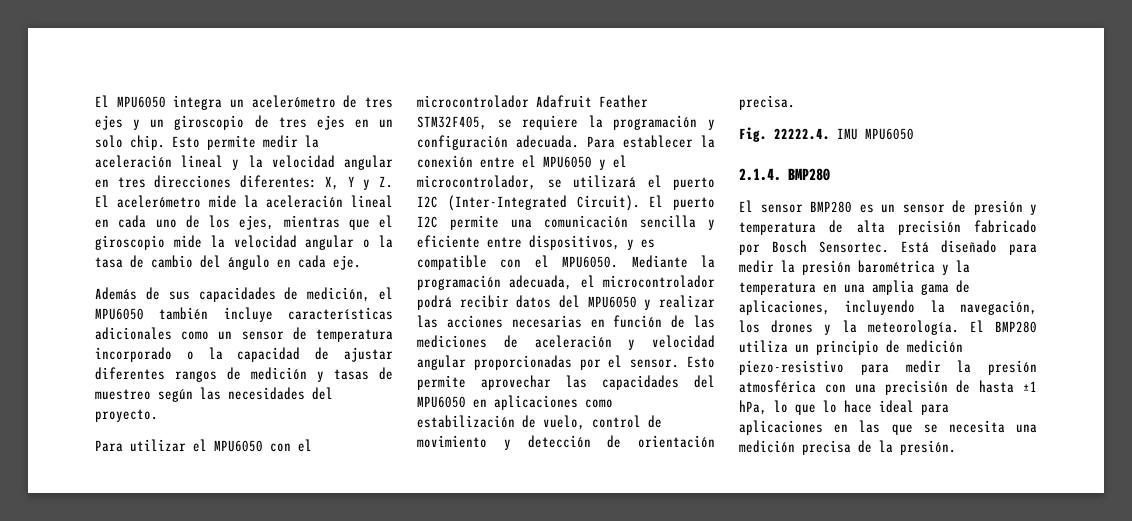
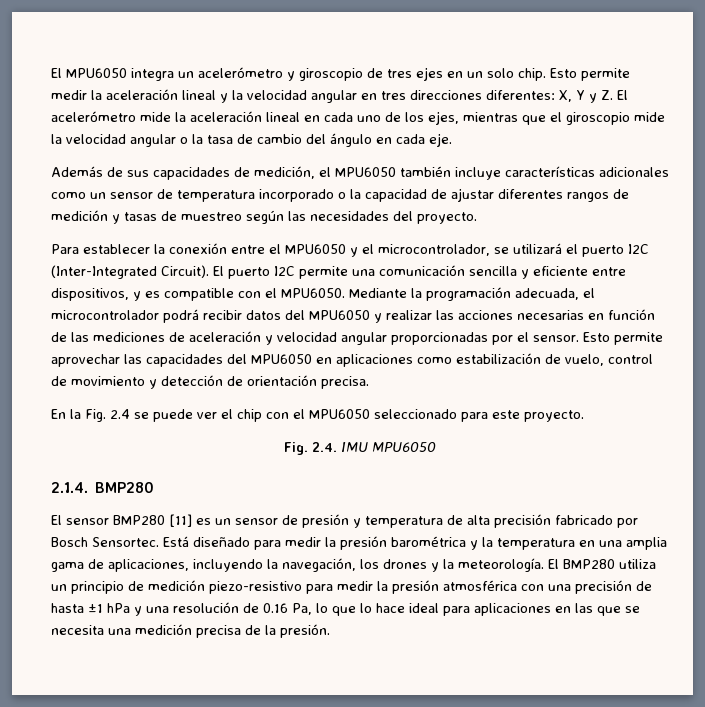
[343,95,393,108] [95,115,165,130] de tres ejes y un -> [287,71,295,81] y
[130,439,312,452] [417,95,648,108] [417,115,715,130] [417,135,615,150] utilizar el MPU6050 con el microcontrolador Adafruit Feather STM32F405, se requiere la programación y configuración adecuada. Para -> (79, 249) none
[739,127,830,142] Fig. 22222.4. -> [51,409,584,422] [284,442,337,455] En la Fig. 2.4 se puede ver el chip con el MPU6050 seleccionado para este proyecto. // Fig. 2.4.
(852, 207) none -> [169,514,192,527] [11]
[739,400,767,415] hPa, -> [107,602,312,616] hPa y una resolución de 0.16 Pa,

